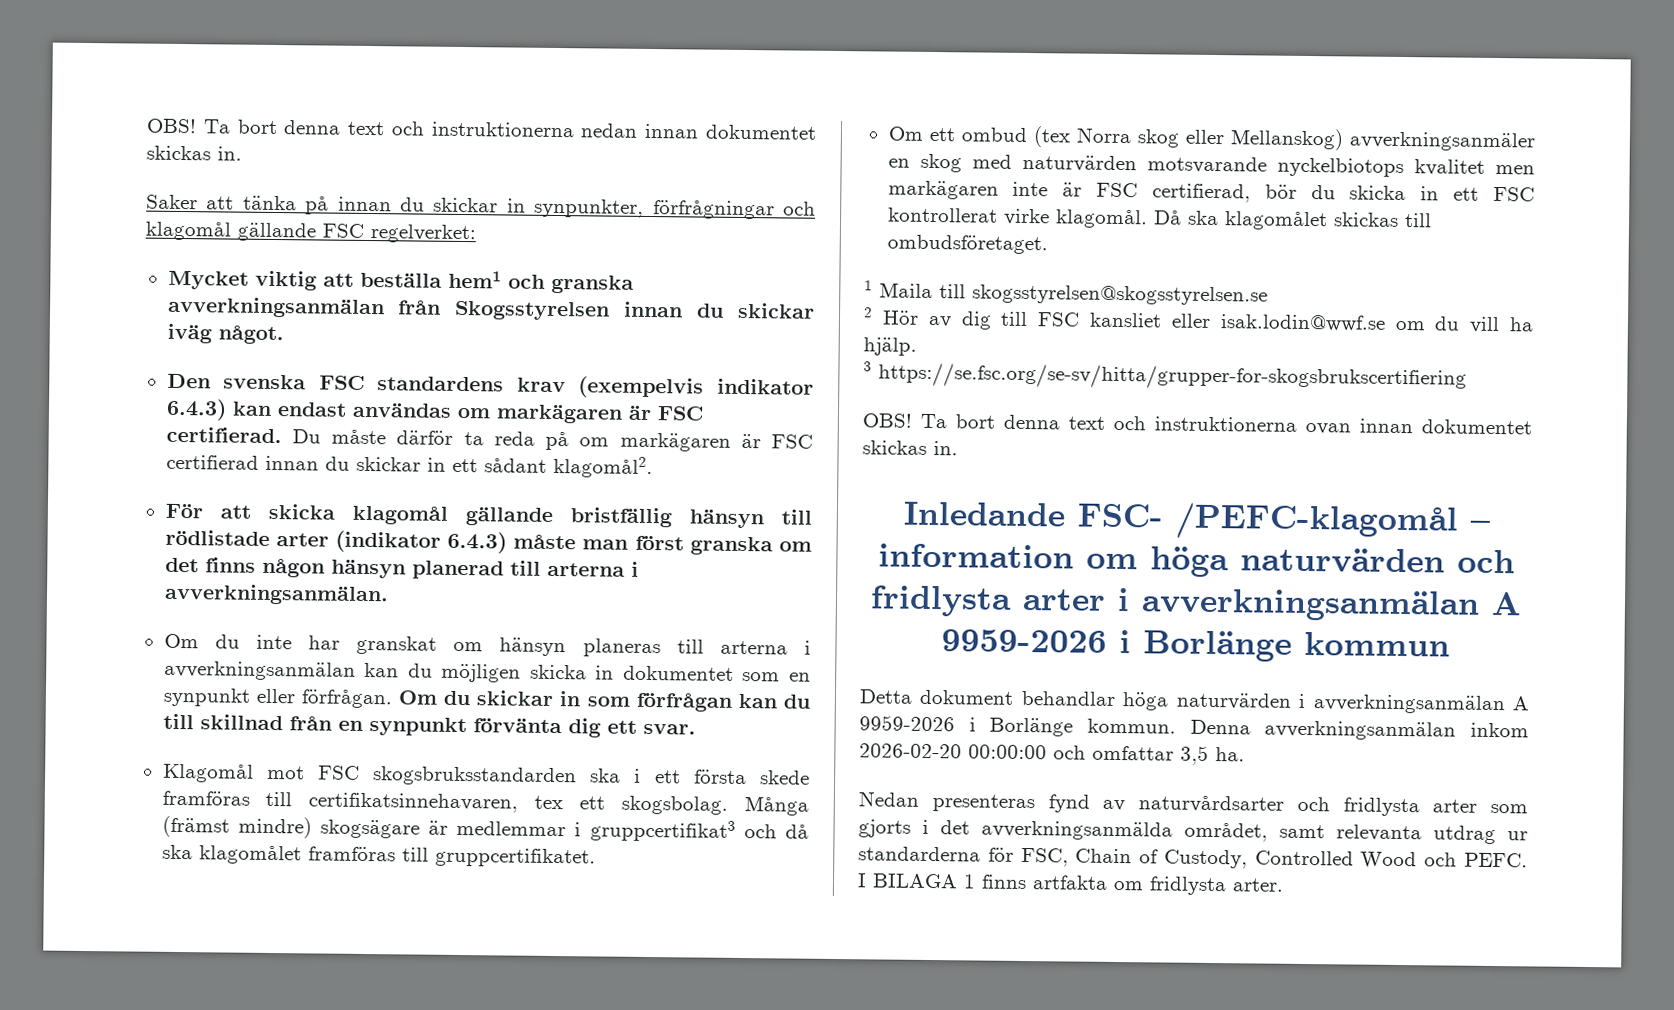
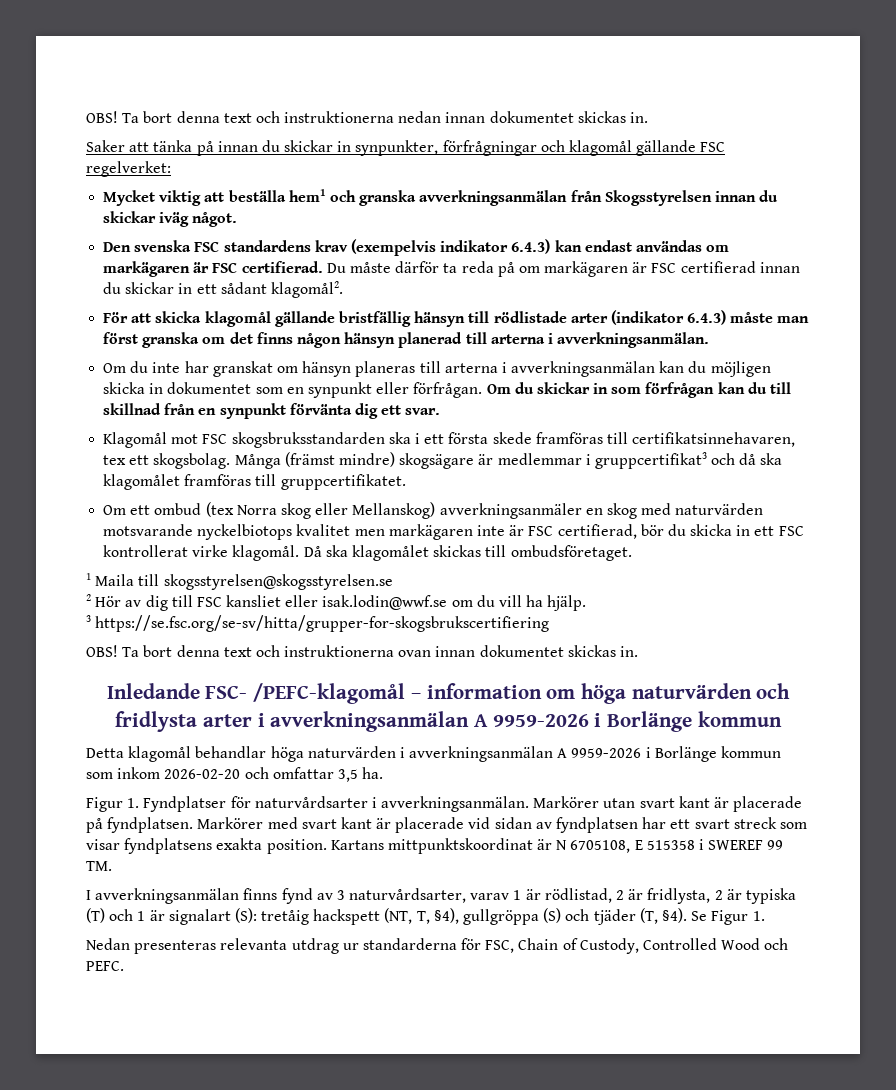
[919,689,1015,705] dokument -> [128,746,192,762] klagomål
[1087,718,1457,741] kommun. Denna avverkningsanmälan -> [721,746,782,758] [86,772,113,779] kommun som
[968,744,1047,760] 00:00:00 -> (241, 774) none
[858,791,1528,817] [858,819,1325,842] Nedan presenteras fynd av naturvårdsarter och fridlysta arter som gjorts i det avverkningsanmälda området, samt -> [86,796,803,812] [86,817,807,833] [86,838,784,854] [86,861,112,871] [86,888,796,904] [86,908,765,925] [86,938,217,954] Figur 1. Fyndplatser för naturvårdsarter i avverkningsanmälan. Markörer utan svart kant är placerade på fyndplatsen. Markörer med svart kant är placerade vid sidan av fyndplatsen har ett svart streck som visar fyndplatsens exakta position. Kartans mittpunktskoordinat är N 6705108, E 515358 i SWEREF 99 TM. // I avverkningsanmälan finns fynd av 3 naturvårdsarter, varav 1 är rödlistad, 2 är fridlysta, 2 är typiska (T) och 1 är signalart (S): tretåig hackspett (NT, T, §4), gullgröppa (S) och tjäder (T, §4). Se Figur 1. // Nedan presenteras
[857,873,1284,896] I BILAGA 1 finns artfakta om fridlysta arter. -> (124, 966) none

